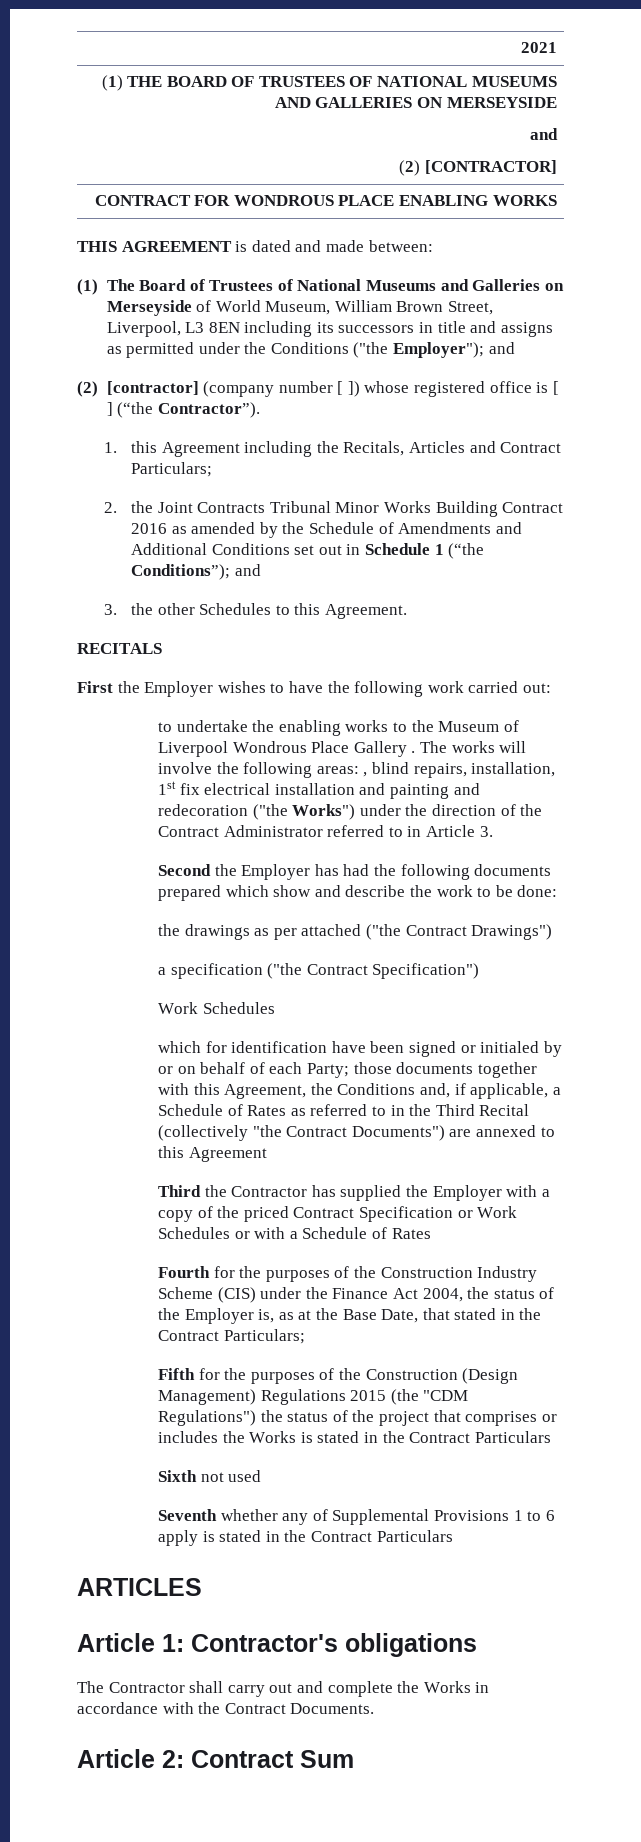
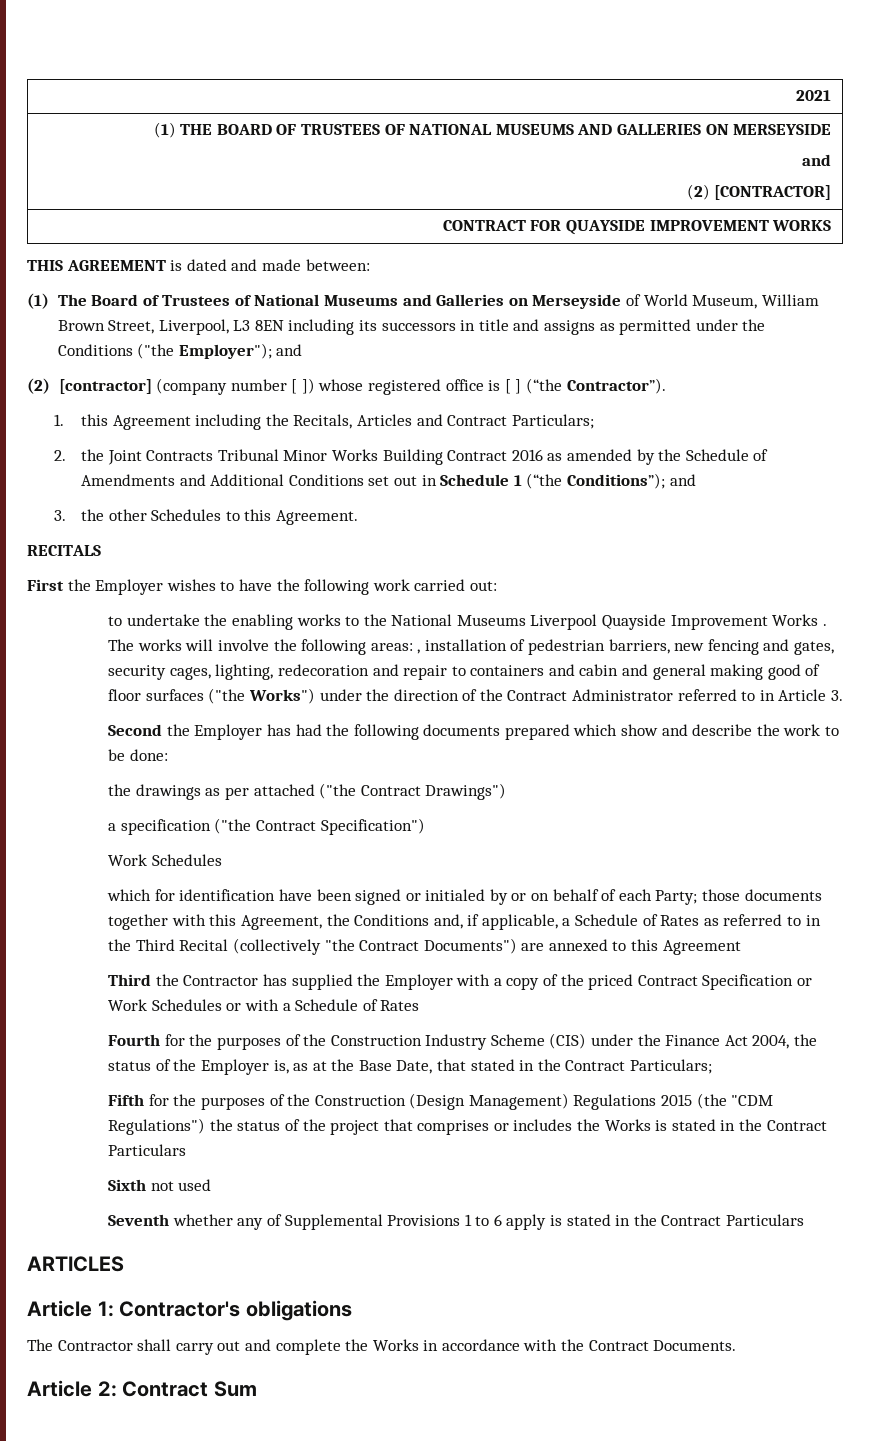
[233,195,489,206] WONDROUS PLACE ENABLING -> [565,220,769,235] QUAYSIDE IMPROVEMENT
[438,720,519,732] [157,741,407,757] Museum of Liverpool Wondrous Place Gallery -> [391,614,819,630] National Museums Liverpool Quayside Improvement Works
[371,762,556,778] [157,781,480,799] [157,804,248,816] blind repairs, installation, 1st fix electrical installation and painting and redecoration -> [424,639,834,655] [108,664,821,680] [108,689,204,701] installation of pedestrian barriers, new fencing and gates, security cages, lighting, redecoration and repair to containers and cabin and general making good of floor surfaces

